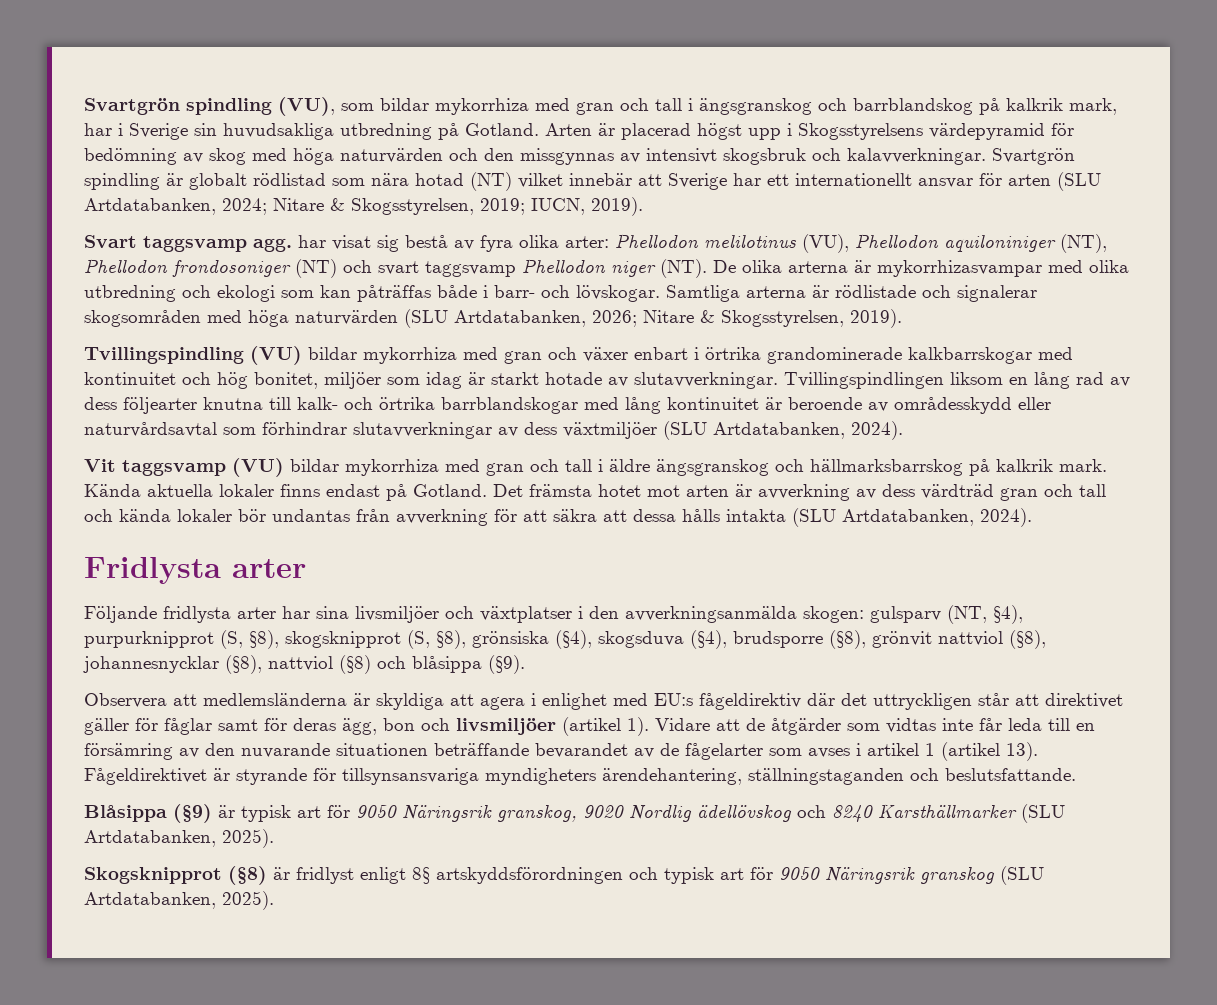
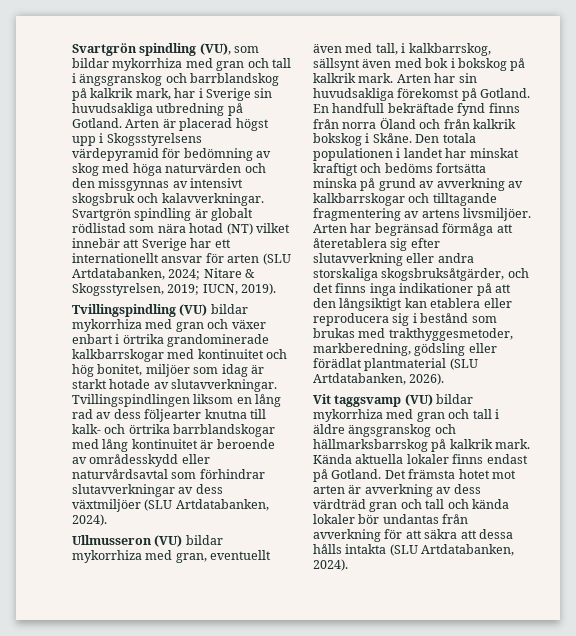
[84,234,1107,253] [84,259,1129,278] [84,285,1037,302] [84,309,902,328] // Svart taggsvamp agg. har visat sig bestå av fyra olika arter: Phellodon melilotinus (VU), Phellodon aquiloniniger (NT), Phellodon frondosoniger (NT) och svart taggsvamp Phellodon niger (NT). De olika arterna är mykorrhizasvampar med olika utbredning och ekologi som kan påträffas både i barr- och lövskogar. Samtliga arterna är rödlistade och signalerar skogsområden med höga naturvärden (SLU Artdatabanken, 2026; Nitare & Skogsstyrelsen, 2019). -> (277, 289) none
(903, 430) none -> [72,535,223,547] [72,550,272,563] [313,43,491,56] [313,58,526,71] [313,73,477,83] [313,88,531,101] [313,103,520,116] [313,118,516,129] [313,133,476,146] [313,148,519,161] [313,163,487,176] [313,178,523,191] [313,193,497,206] [313,208,532,221] [313,223,513,236] [313,238,440,251] [313,253,474,266] [313,268,529,281] [313,283,511,296] [313,298,512,311] [313,313,497,326] [313,328,513,341] [313,343,497,356] [313,358,478,371] [313,373,445,385] // Ullmusseron (VU) bildar mykorrhiza med gran, eventuellt även med tall, i kalkbarrskog, sällsynt även med bok i bokskog på kalkrik mark. Arten har sin huvudsakliga förekomst på Gotland. En handfull bekräftade fynd finns från norra Öland och från kalkrik bokskog i Skåne. Den totala populationen i landet har minskat kraftigt och bedöms fortsätta minska på grund av avverkning av kalkbarrskogar och tilltagande fragmentering av artens livsmiljöer. Arten har begränsad förmåga att återetablera sig efter slutavverkning eller andra storskaliga skogsbruksåtgärder, och det finns inga indikationer på att den långsiktigt kan etablera eller reproducera sig i bestånd som brukas med trakthyggesmetoder, markberedning, gödsling eller förädlat plantmaterial (SLU Artdatabanken, 2026).
[84,557,306,584] [84,605,1023,624] [84,630,1046,649] [83,655,525,674] [84,693,1123,710] [84,717,1095,736] [84,742,1038,761] [84,768,1076,785] [84,804,1065,823] [84,829,274,848] [84,866,1044,885] [84,891,274,910] // Fridlysta arter // Följande fridlysta arter har sina livsmiljöer och växtplatser i den avverkningsanmälda skogen: gulsparv (NT, §4), purpurknipprot (S, §8), skogsknipprot (S, §8), grönsiska (§4), skogsduva (§4), brudsporre (§8), grönvit nattviol (§8), johannesnycklar (§8), nattviol (§8) och blåsippa (§9). // Observera att medlemsländerna är skyldiga att agera i enlighet med EU:s fågeldirektiv där det uttryckligen står att direktivet gäller för fåglar samt för deras ägg, bon och livsmiljöer (artikel 1). Vidare att de åtgärder som vidtas inte får leda till en försämring av den nuvarande situationen beträffande bevarandet av de fågelarter som avses i artikel 1 (artikel 13). Fågeldirektivet är styrande för tillsynsansvariga myndigheters ärendehantering, ställningstaganden och beslutsfattande. // Blåsippa (§9) är typisk art för 9050 Näringsrik granskog, 9020 Nordlig ädellövskog och 8240 Karsthällmarker (SLU Artdatabanken, 2025). // Skogsknipprot (§8) är fridlyst enligt 8§ artskyddsförordningen och typisk art för 9050 Näringsrik granskog (SLU Artdatabanken, 2025). -> (348, 565) none

